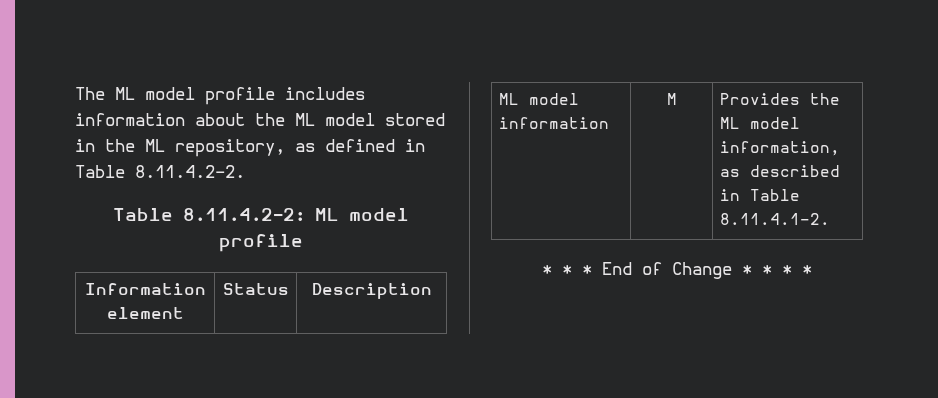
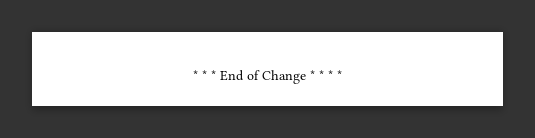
[75,87,365,105] [75,113,445,126] [75,139,425,157] [75,165,245,178] [113,208,409,221] [219,234,303,252] [84,283,206,295] [106,307,184,319] [222,283,289,295] [311,283,432,299] [498,93,579,105] [498,117,609,129] [666,93,677,105] [719,93,840,105] [719,117,800,129] [719,141,840,156] [719,165,840,177] [719,189,800,201] [719,213,830,225] The ML model profile includes information about the ML model stored in the ML repository, as defined in Table 8.11.4.2-2. // Table 8.11.4.2-2: ML model profile // Information element | Status | Description // ML model information | M | Provides the ML model information, as described in Table 8.11.4.1-2. // -> (193, 75) none

